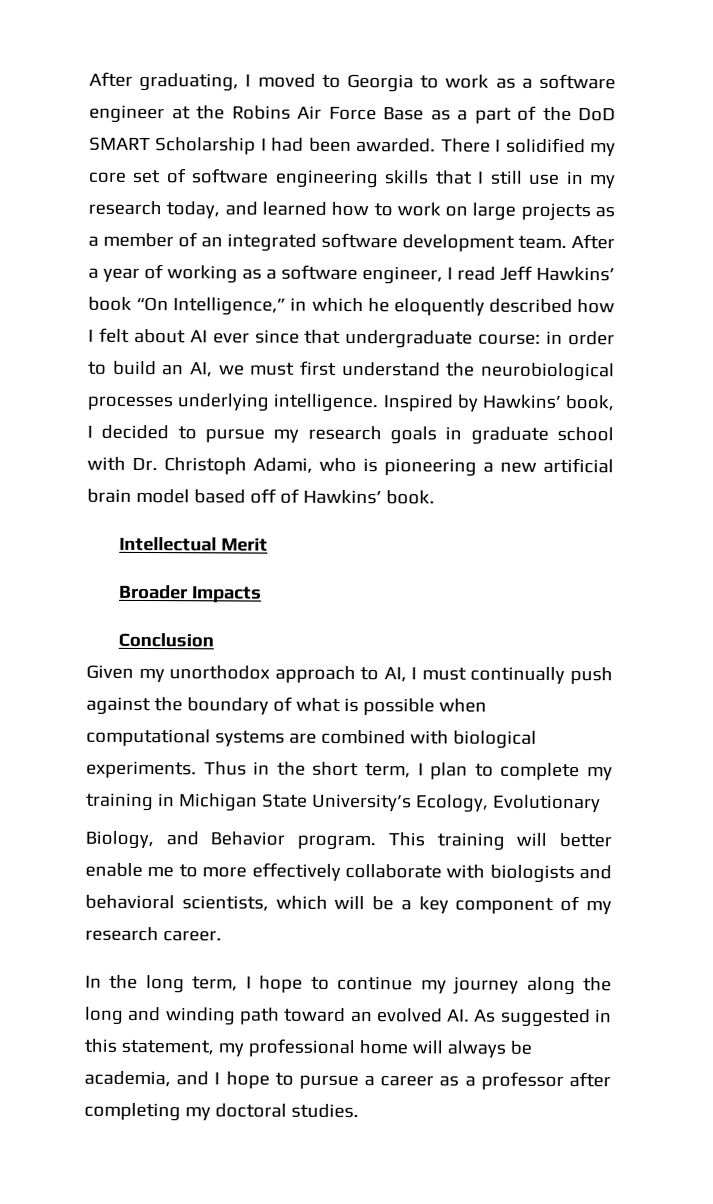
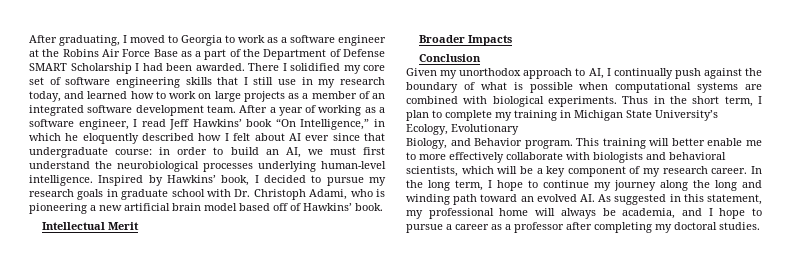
[578,108,616,122] DoD -> [263,49,386,60] Department of Defense
(270, 402) none -> [321,161,386,169] human-level
[421,667,467,681] must -> (611, 72) none
(222, 936) // -> (748, 171) none

